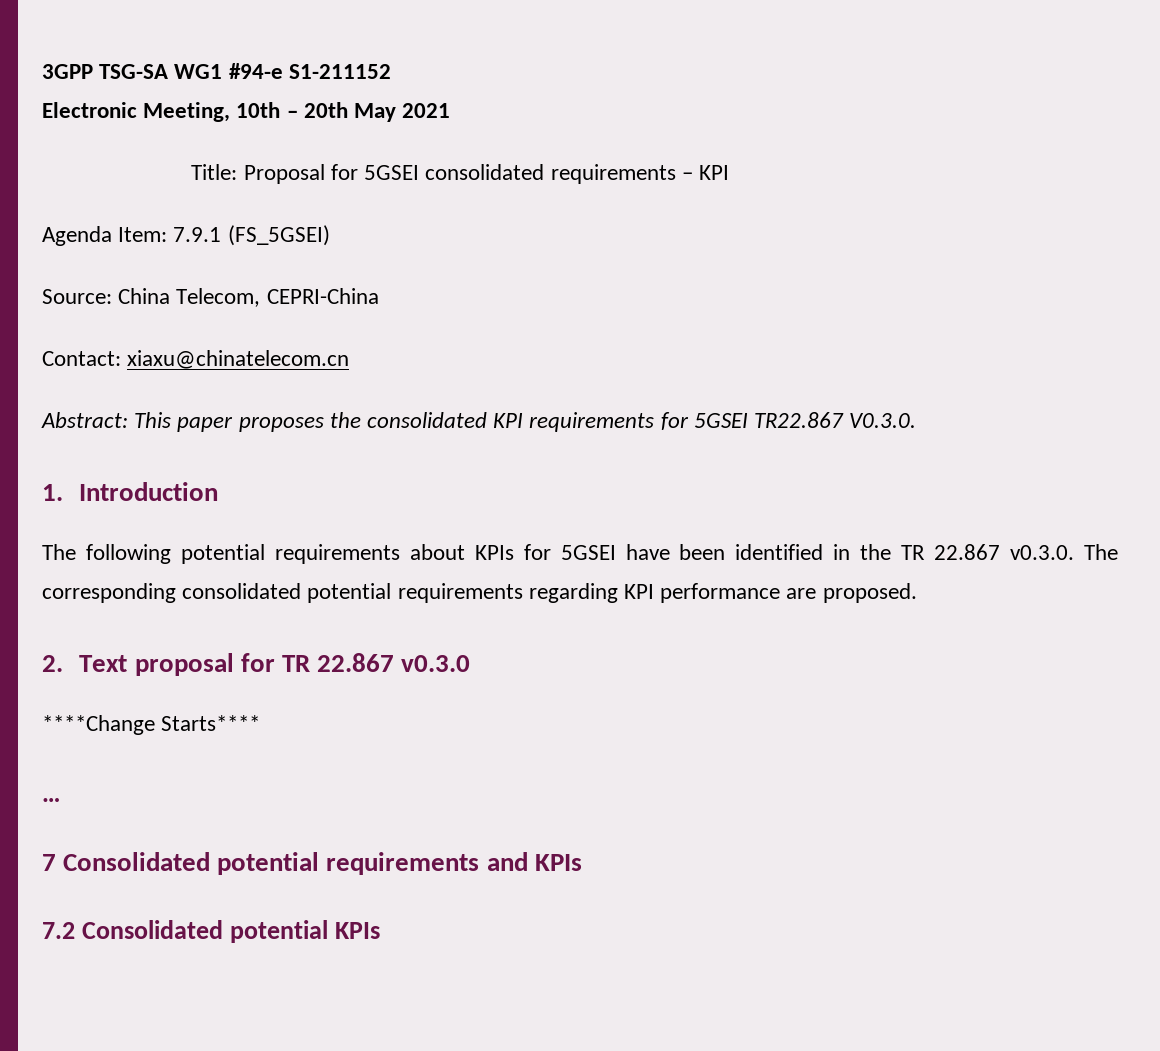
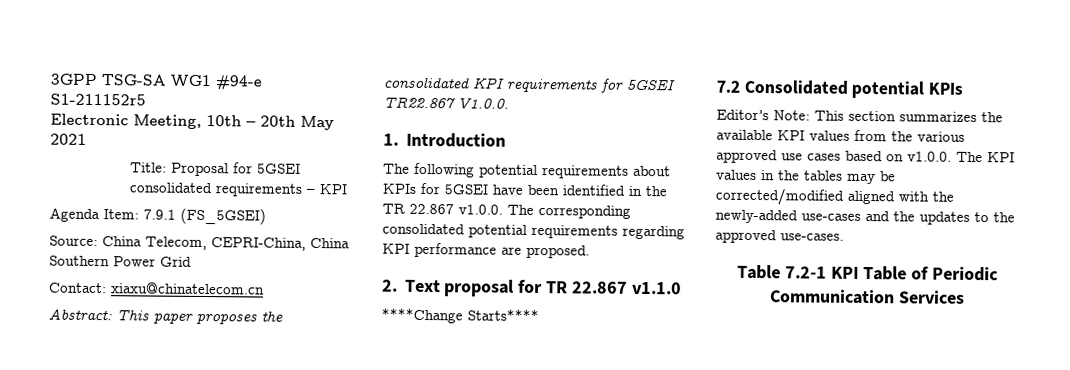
[288,64,391,79] S1-211152 -> [50,93,146,106] S1-211152r5
[266,288,379,304] CEPRI-China -> [211,237,350,251] [49,255,192,267] CEPRI-China, China Southern Power Grid
[849,413,917,428] V0.3.0. -> [457,97,509,109] V1.0.0.
[1010,545,1075,560] v0.3.0. -> [458,204,503,215] v1.0.0.
[401,655,471,672] v0.3.0 -> [631,281,682,295] v1.1.0
[42,798,61,802] [42,852,582,875] [42,920,380,943] … // 7 Consolidated potential requirements and KPIs // 7.2 Consolidated potential KPIs -> [716,79,964,99] [716,109,1003,123] [716,129,965,142] [716,149,1015,164] [716,169,896,185] [715,187,954,206] [715,209,1015,225] [715,229,844,244] [737,264,998,282] [769,289,965,305] 7.2 Consolidated potential KPIs // Editor’s Note: This section summarizes the available KPI values from the various approved use cases based on v1.0.0. The KPI values in the tables may be corrected/modified aligned with the newly-added use-cases and the updates to the approved use-cases. // Table 7.2-1 KPI Table of Periodic Communication Services

